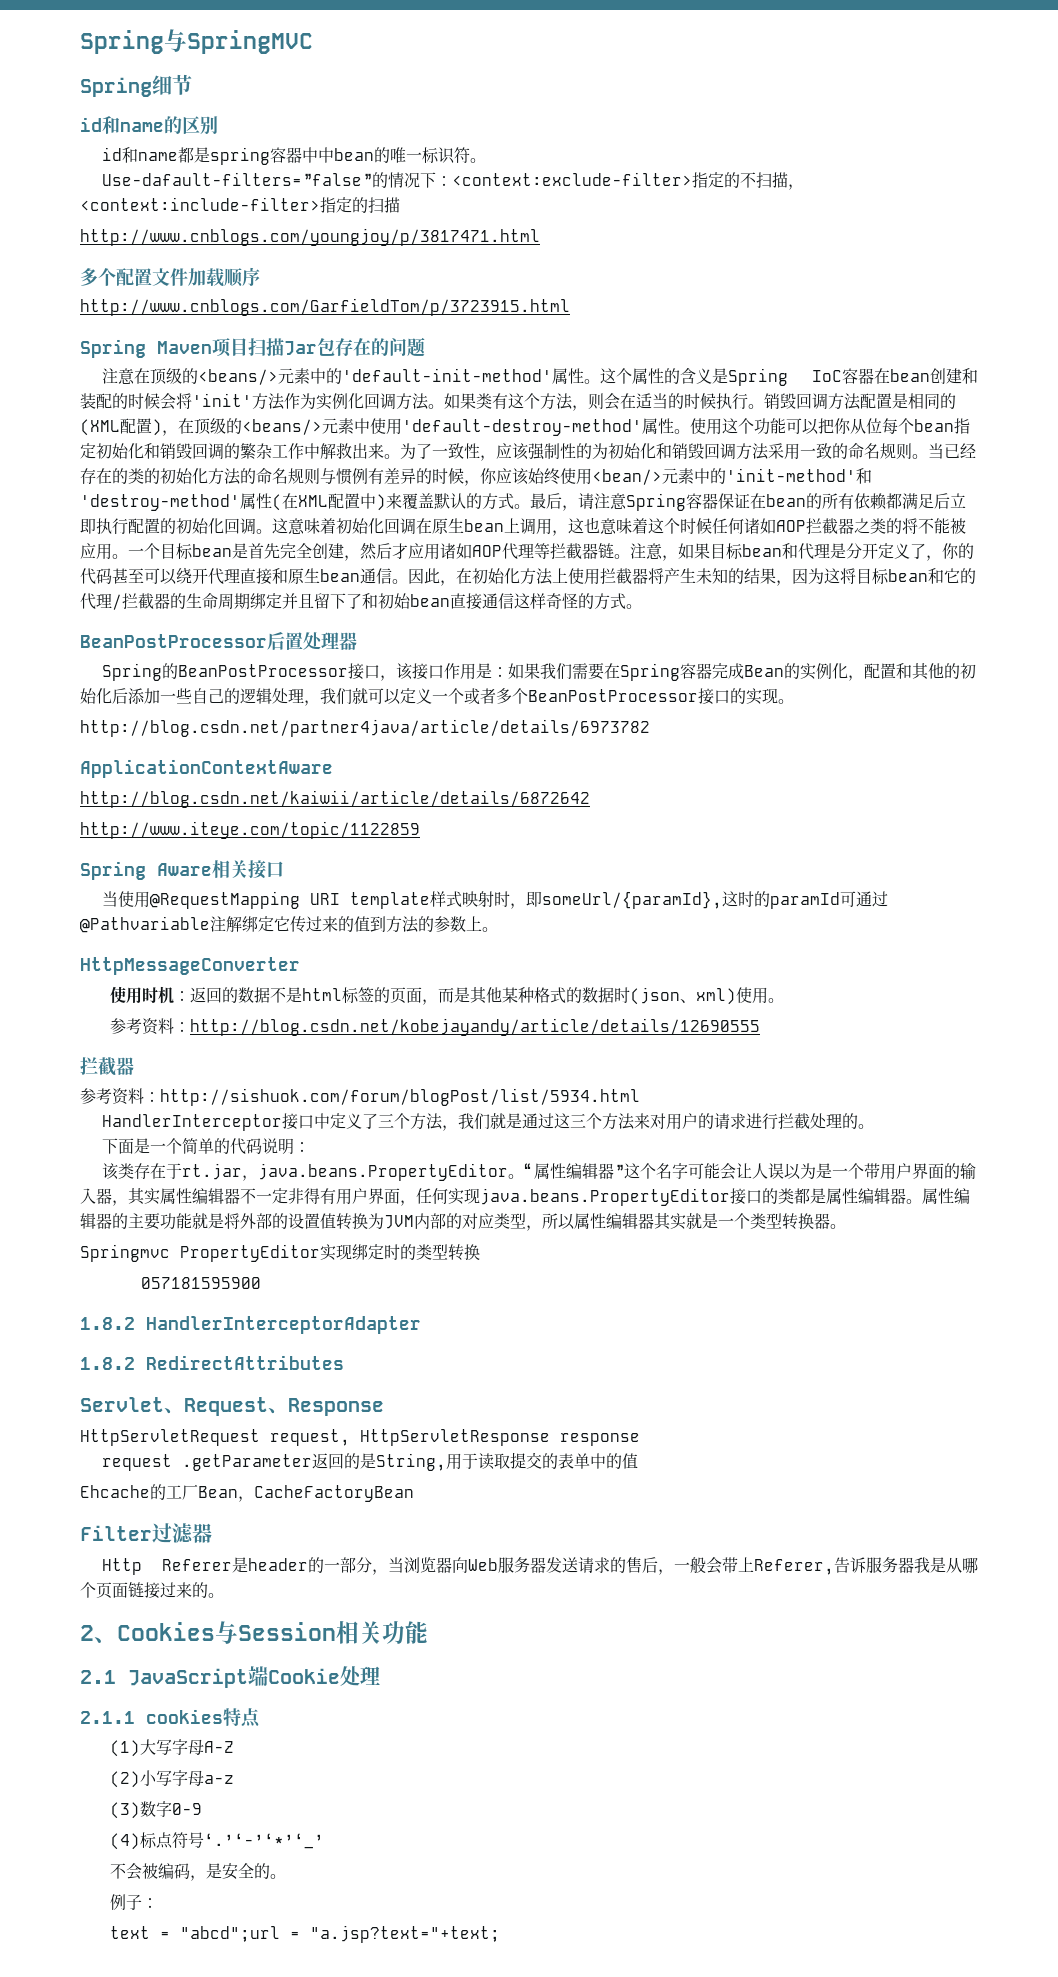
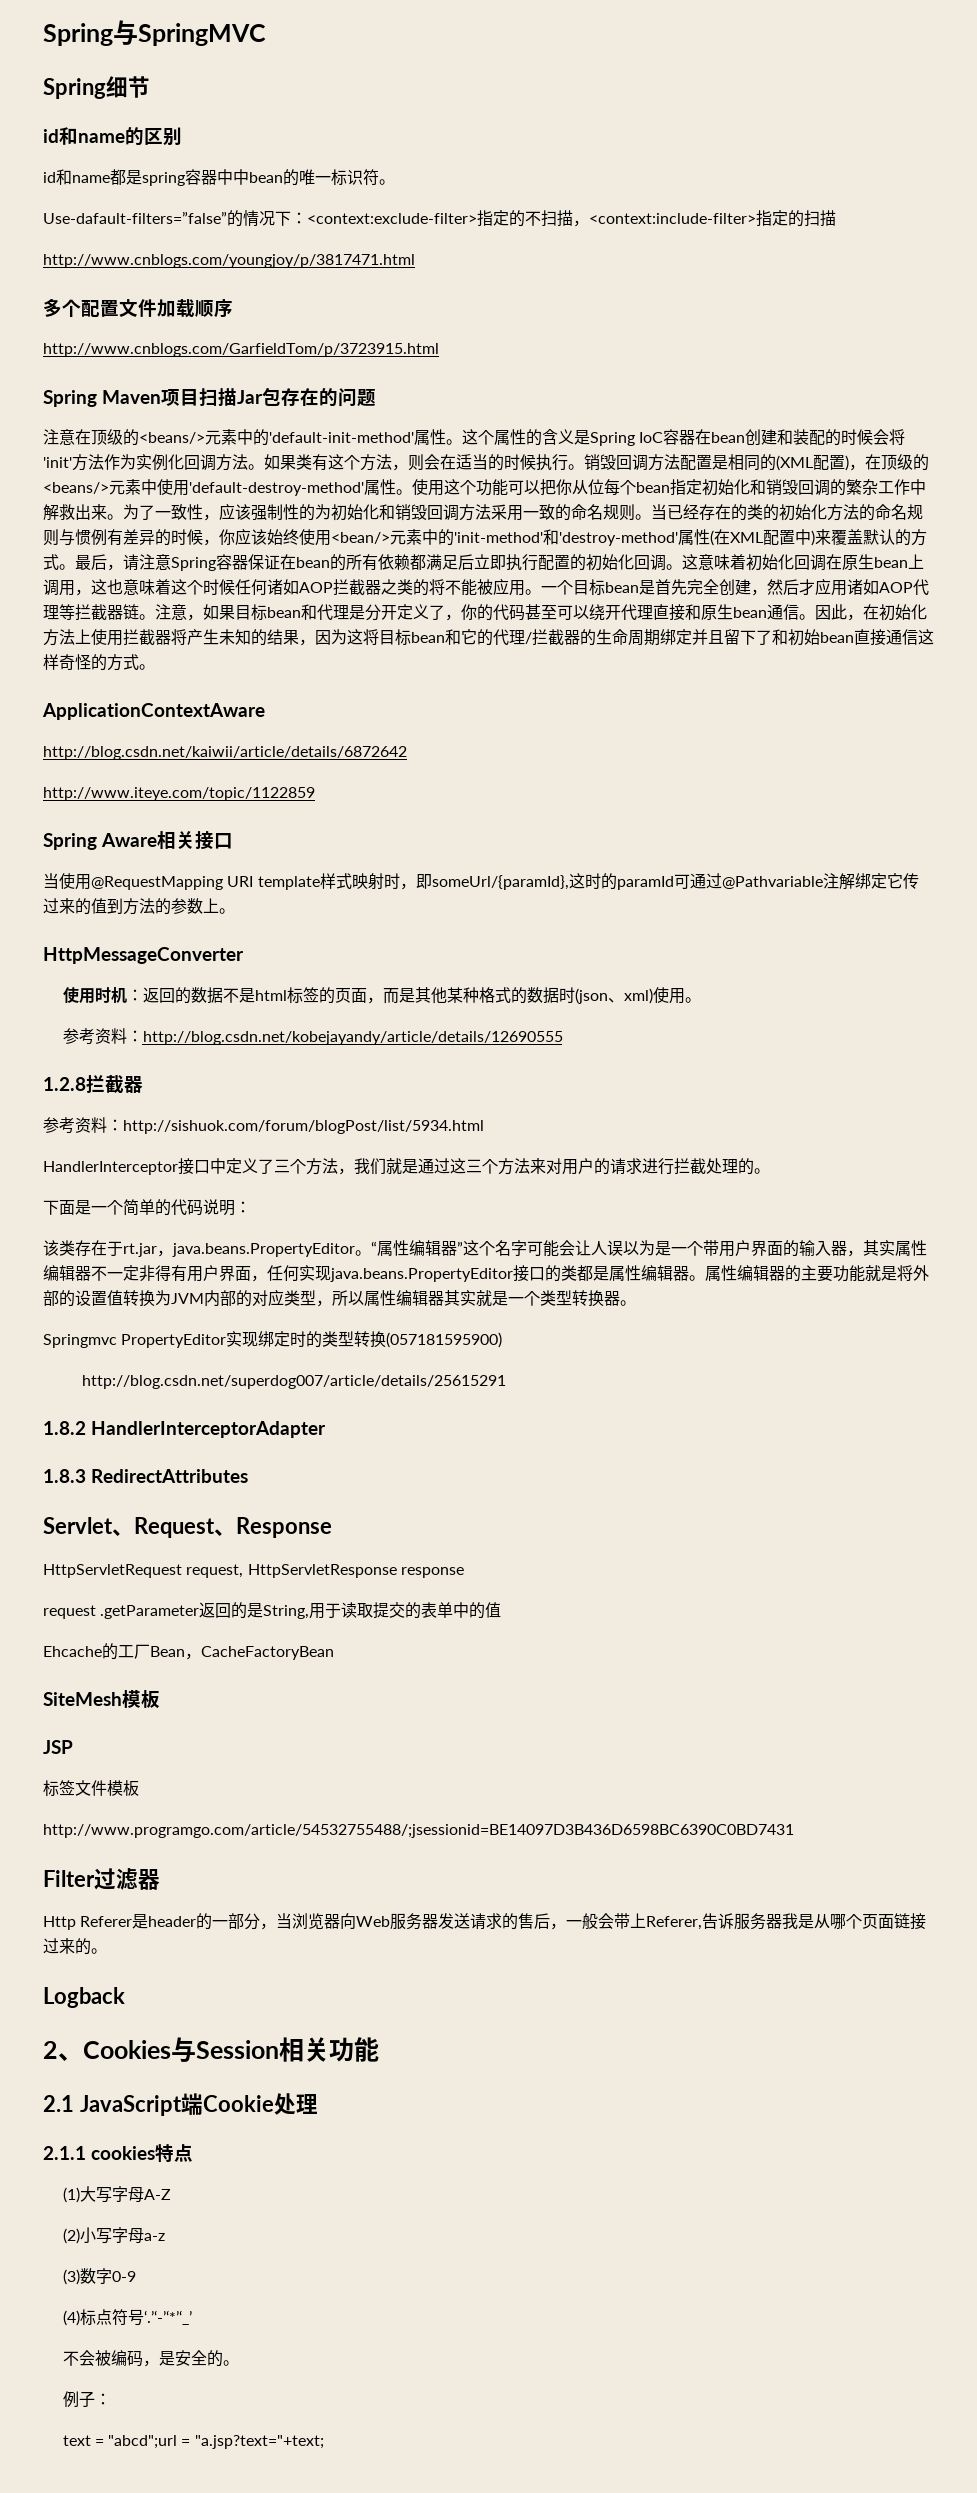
[80,632,357,650] [101,663,976,681] [80,688,794,706] [80,719,650,737] // BeanPostProcessor后置处理器 // Spring的BeanPostProcessor接口，该接口作用是：如果我们需要在Spring容器完成Bean的实例化，配置和其他的初始化后添加一些自己的逻辑处理，我们就可以定义一个或者多个BeanPostProcessor接口的实现。 // http://blog.csdn.net/partner4java/article/details/6973782 -> (155, 667) none
(761, 1027) none -> [43,1077,86,1091] 1.2.8
[140,1277,261,1289] // 057181595900 -> [386,1332,503,1348] [81,1375,506,1389] (057181595900) // http://blog.csdn.net/superdog007/article/details/25615291
[80,1357,135,1370] 1.8.2 -> [43,1469,86,1483] 1.8.3
(414, 1493) none -> [43,1690,160,1709] [43,1740,73,1754] [43,1780,139,1797] [43,1824,794,1838] // SiteMesh模板 // JSP // 标签文件模板 // http://www.programgo.com/article/54532755488/;jsessionid=BE14097D3B436D6598BC6390C0BD7431
(224, 1595) none -> [43,1987,125,2008] // Logback

